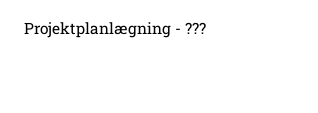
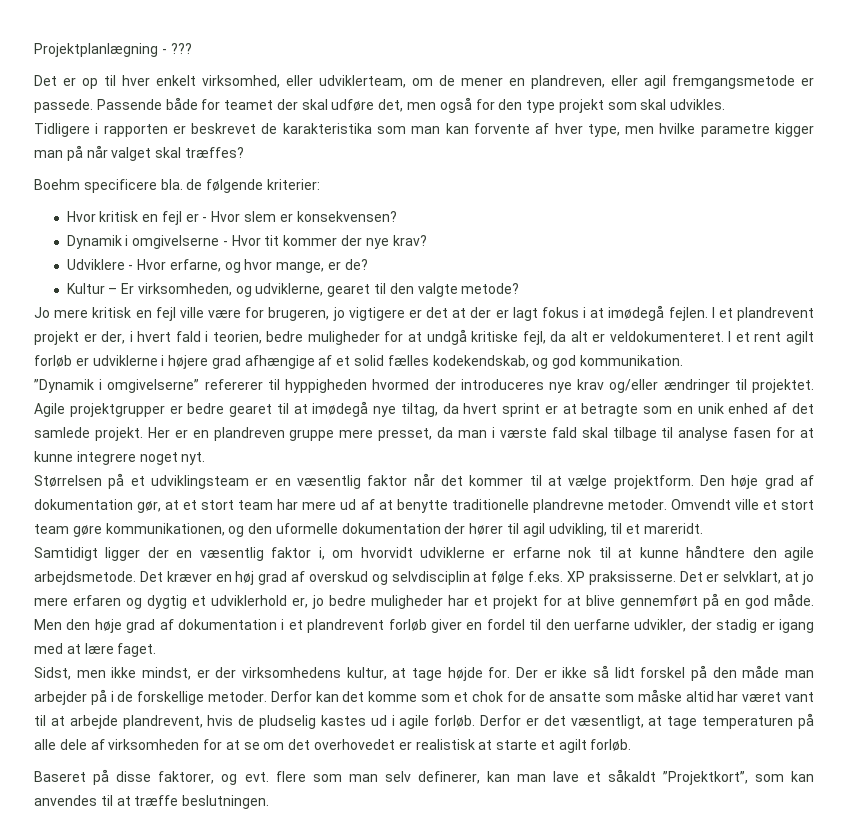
(207, 28) none -> [34,75,814,89] [34,97,726,113] [34,123,814,137] [34,145,244,161] [34,179,320,193] [66,211,397,225] [66,235,427,249] [66,259,368,273] [66,283,520,297] [34,305,814,321] [34,329,814,345] [34,355,683,369] [34,379,814,393] [34,401,815,417] [34,427,814,441] [34,451,206,465] [34,473,815,489] [34,499,814,513] [34,523,703,537] [34,545,815,561] [34,571,815,585] [34,593,814,609] [34,619,814,633] [34,643,157,657] [34,665,814,681] [34,689,815,705] [34,713,815,729] [34,739,632,753] [34,769,814,785] [34,795,270,809] // Det er op til hver enkelt virksomhed, eller udviklerteam, om de mener en plandreven, eller agil fremgangsmetode er passede. Passende både for teamet der skal udføre det, men også for den type projekt som skal udvikles. // Tidligere i rapporten er beskrevet de karakteristika som man kan forvente af hver type, men hvilke parametre kigger man på når valget skal træffes? // Boehm specificere bla. de følgende kriterier: // Hvor kritisk en fejl er - Hvor slem er konsekvensen? // Dynamik i omgivelserne - Hvor tit kommer der nye krav? // Udviklere - Hvor erfarne, og hvor mange, er de? // Kultur – Er virksomheden, og udviklerne, gearet til den valgte metode? // Jo mere kritisk en fejl ville være for brugeren, jo vigtigere er det at der er lagt fokus i at imødegå fejlen. I et plandrevent projekt er der, i hvert fald i teorien, bedre muligheder for at undgå kritiske fejl, da alt er veldokumenteret. I et rent agilt forløb er udviklerne i højere grad afhængige af et solid fælles kodekendskab, og god kommunikation. // ”Dynamik i omgivelserne” refererer til hyppigheden hvormed der introduceres nye krav og/eller ændringer til projektet. Agile projektgrupper er bedre gearet til at imødegå nye tiltag, da hvert sprint er at betragte som en unik enhed af det samlede projekt. Her er en plandreven gruppe mere presset, da man i værste fald skal tilbage til analyse fasen for at kunne integrere noget nyt. // Størrelsen på et udviklingsteam er en væsentlig faktor når det kommer til at vælge projektform. Den høje grad af dokumentation gør, at et stort team har mere ud af at benytte traditionelle plandrevne metoder. Omvendt ville et stort team gøre kommunikationen, og den uformelle dokumentation der hører til agil udvikling, til et mareridt. // Samtidigt ligger der en væsentlig faktor i, om hvorvidt udviklerne er erfarne nok til at kunne håndtere den agile arbejdsmetode. Det kræver en høj grad af overskud og selvdisciplin at følge f.eks. XP praksisserne. Det er selvklart, at jo mere erfaren og dygtig et udviklerhold er, jo bedre muligheder har et projekt for at blive gennemført på en god måde. Men den høje grad af dokumentation i et plandrevent forløb giver en fordel til den uerfarne udvikler, der stadig er igang med at lære faget. // Sidst, men ikke mindst, er der virksomhedens kultur, at tage højde for. Der er ikke så lidt forskel på den måde man arbejder på i de forskellige metoder. Derfor kan det komme som et chok for de ansatte som måske altid har været vant til at arbejde plandrevent, hvis de pludselig kastes ud i agile forløb. Derfor er det væsentligt, at tage temperaturen på alle dele af virksomheden for at se om det overhovedet er realistisk at starte et agilt forløb. // Baseret på disse faktorer, og evt. flere som man selv definerer, kan man lave et såkaldt ”Projektkort”, som kan anvendes til at træffe beslutningen.

